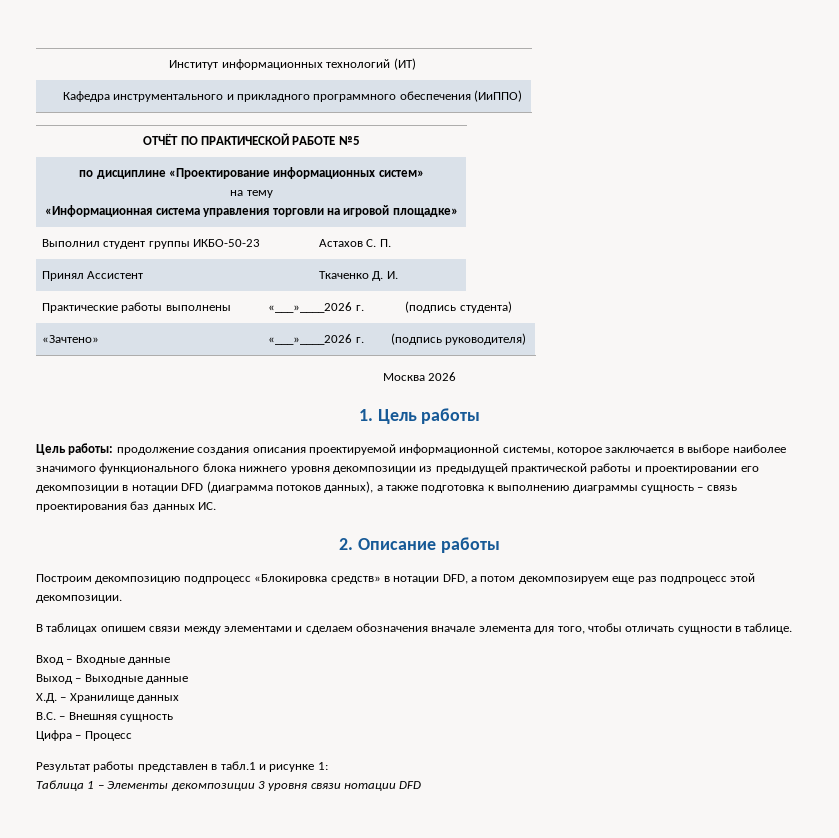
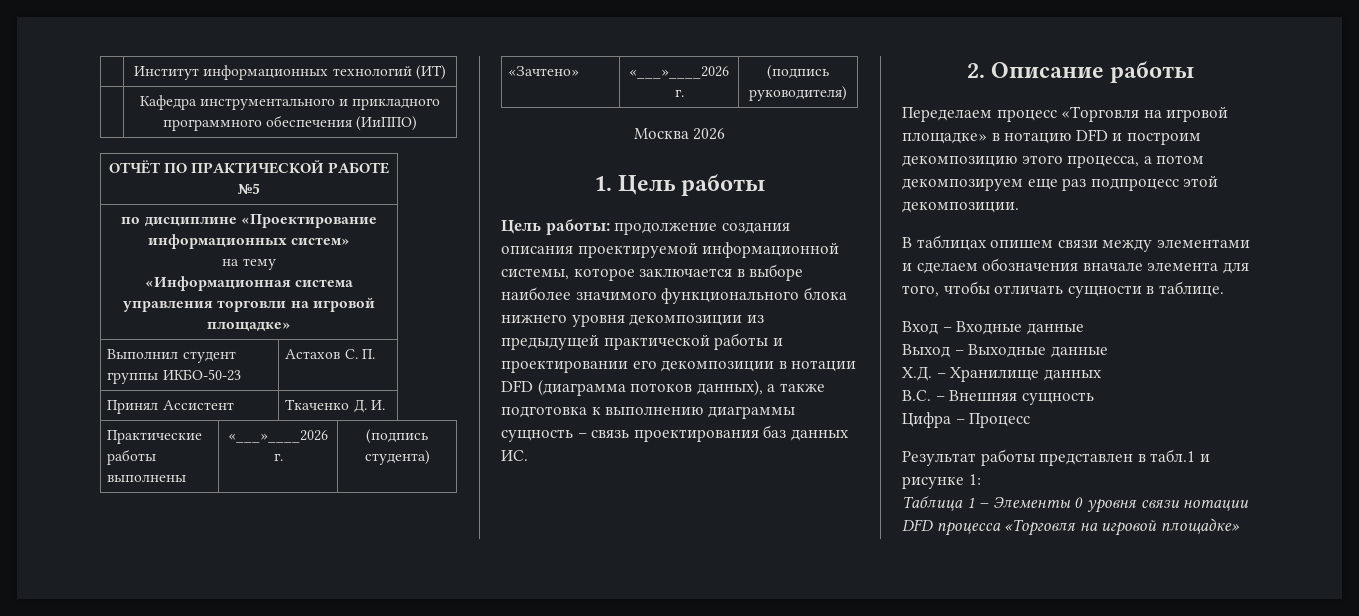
[36,574,468,584] Построим декомпозицию подпроцесс «Блокировка средств» в нотации DFD, -> [902,106,1229,122] [902,129,1201,145] [902,155,1140,168] Переделаем процесс «Торговля на игровой площадке» в нотацию DFD и построим декомпозицию этого процесса,
[170,781,265,791] декомпозиции 3 -> [1074,497,1084,508] 0
(422, 785) none -> [936,518,1240,536] процесса «Торговля на игровой площадке»

